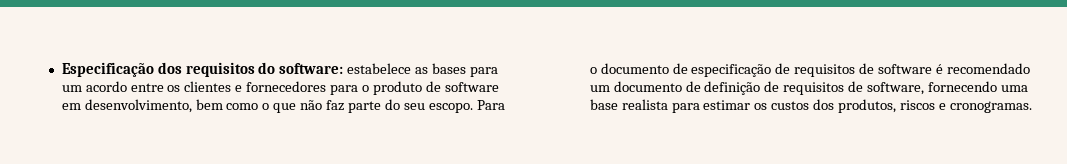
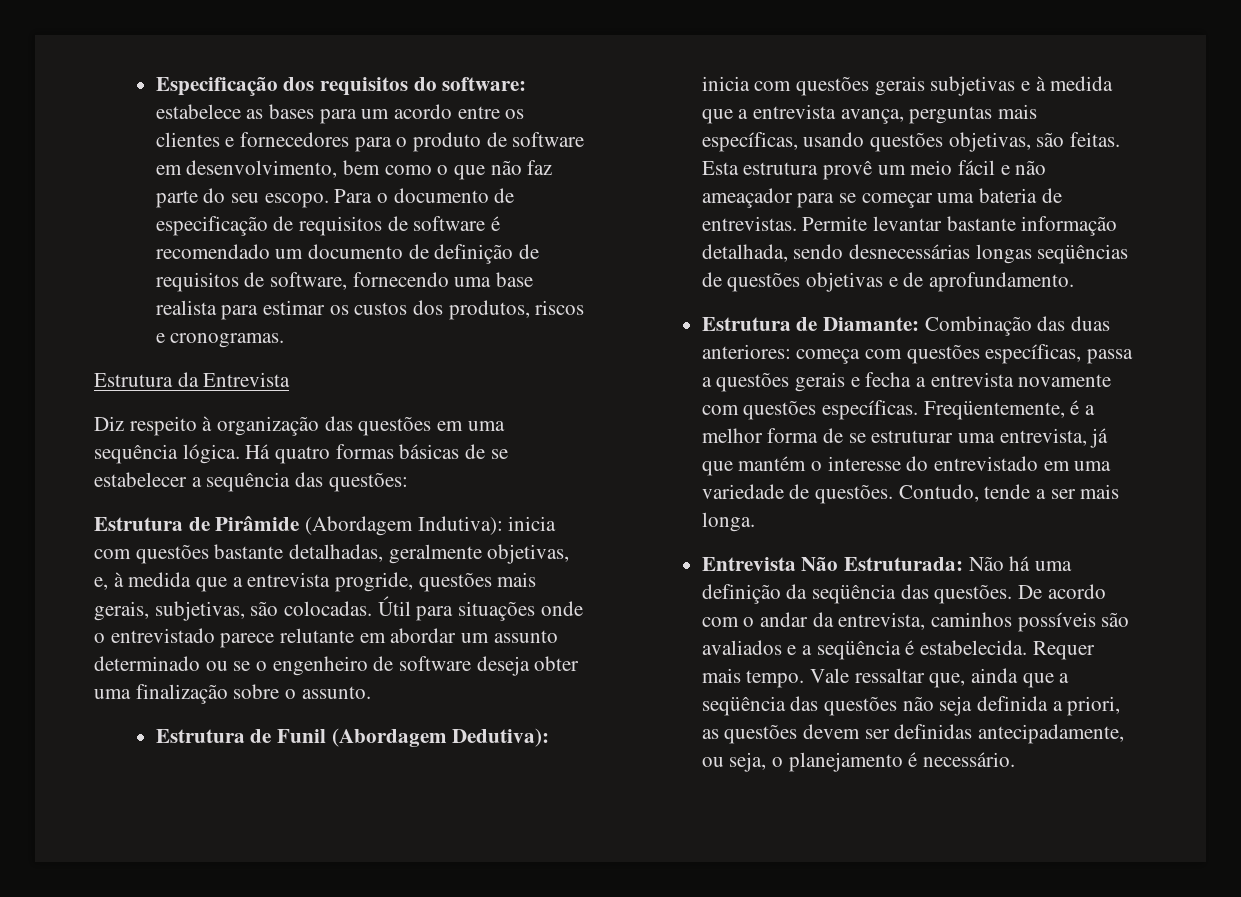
(1032, 107) none -> [94,372,291,387] [94,416,505,436] [94,444,508,464] [94,472,408,492] [94,516,557,536] [94,544,570,564] [94,572,537,592] [94,596,583,621] [94,628,558,648] [94,656,580,676] [94,684,371,704] [155,728,550,747] [701,76,1114,96] [701,104,1037,124] [701,132,1120,152] [701,160,1047,180] [701,188,1062,208] [701,216,1118,236] [701,244,1129,264] [701,272,1074,292] [701,316,1110,336] [701,344,1133,364] [701,372,1112,392] [701,400,1095,420] [701,428,1109,448] [701,456,1112,476] [701,484,1120,504] [701,512,755,532] [701,556,1072,571] [701,584,1106,604] [701,612,1130,632] [701,640,1095,660] [701,668,1070,688] [701,696,1121,716] [701,724,1124,744] [701,752,1015,772] // Estrutura da Entrevista // Diz respeito à organização das questões em uma sequência lógica. Há quatro formas básicas de se estabelecer a sequência das questões: // Estrutura de Pirâmide (Abordagem Indutiva): inicia com questões bastante detalhadas, geralmente objetivas, e, à medida que a entrevista progride, questões mais gerais, subjetivas, são colocadas. Útil para situações onde o entrevistado parece relutante em abordar um assunto determinado ou se o engenheiro de software deseja obter uma finalização sobre o assunto. // Estrutura de Funil (Abordagem Dedutiva): inicia com questões gerais subjetivas e à medida que a entrevista avança, perguntas mais específicas, usando questões objetivas, são feitas. Esta estrutura provê um meio fácil e não ameaçador para se começar uma bateria de entrevistas. Permite levantar bastante informação detalhada, sendo desnecessárias longas seqüências de questões objetivas e de aprofundamento. // Estrutura de Diamante: Combinação das duas anteriores: começa com questões específicas, passa a questões gerais e fecha a entrevista novamente com questões específicas. Freqüentemente, é a melhor forma de se estruturar uma entrevista, já que mantém o interesse do entrevistado em uma variedade de questões. Contudo, tende a ser mais longa. // Entrevista Não Estruturada: Não há uma definição da seqüência das questões. De acordo com o andar da entrevista, caminhos possíveis são avaliados e a seqüência é estabelecida. Requer mais tempo. Vale ressaltar que, ainda que a seqüência das questões não seja definida a priori, as questões devem ser definidas antecipadamente, ou seja, o planejamento é necessário.

